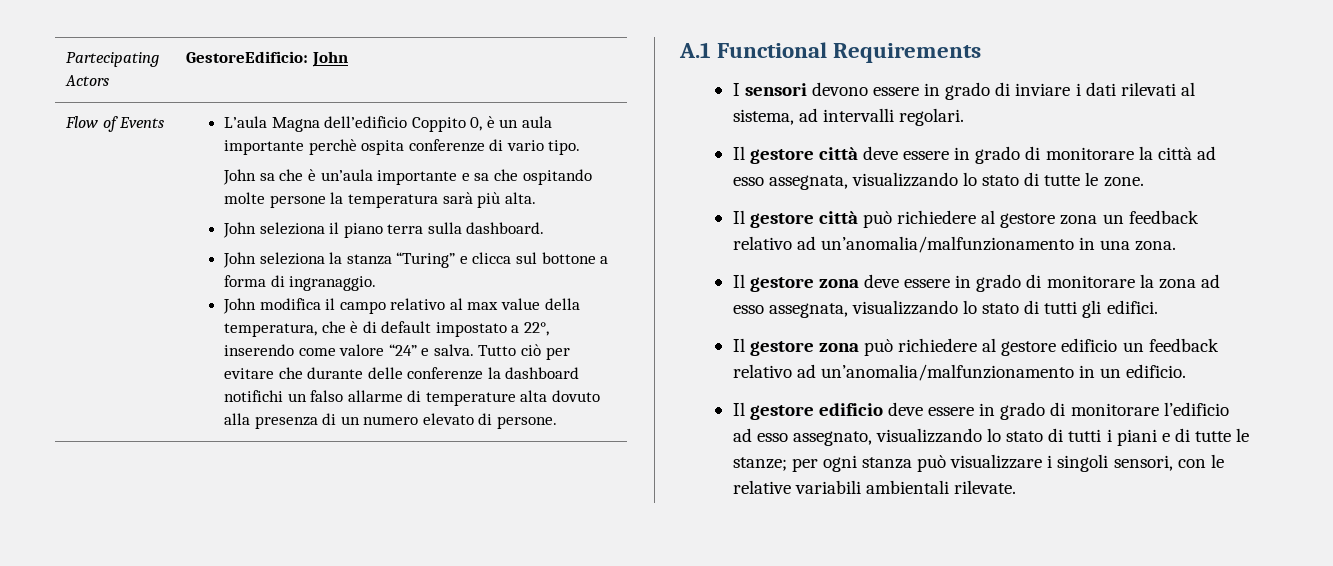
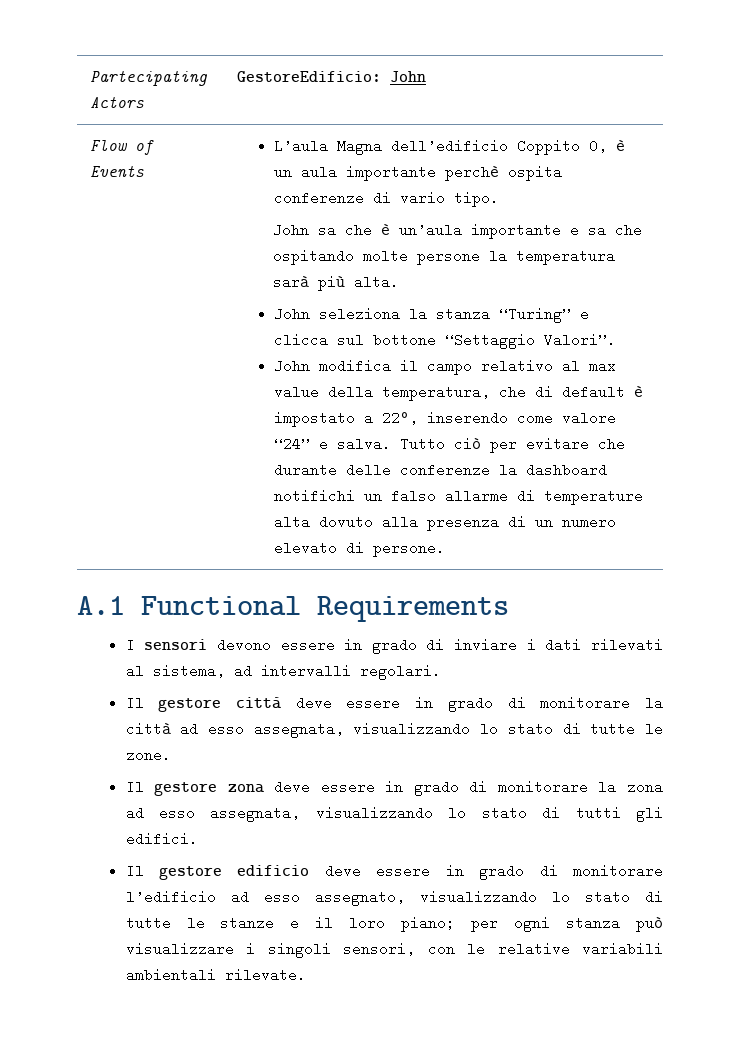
[222,222,545,238] // John seleziona il piano terra sulla dashboard. -> (400, 282) none
[600,256,609,264] [223,275,377,291] a forma di ingranaggio. -> [444,333,616,349] “Settaggio Valori”.
[350,321,359,333] è -> (526, 392) none
(432, 327) none -> [633,386,643,397] è
[732,210,1199,228] [732,236,1177,253] // Il gestore città può richiedere al gestore zona un feedback relativo ad un’anomalia/malfunzionamento in una zona. -> (171, 755) none
[732,338,1219,356] [732,364,1187,381] // Il gestore zona può richiedere al gestore edificio un feedback relativo ad un’anomalia/malfunzionamento in un edificio. -> (198, 839) none
[1068,428,1250,446] [732,457,787,471] tutti i piani e di tutte le stanze; -> [125,916,456,932] tutte le stanze e il loro piano;

